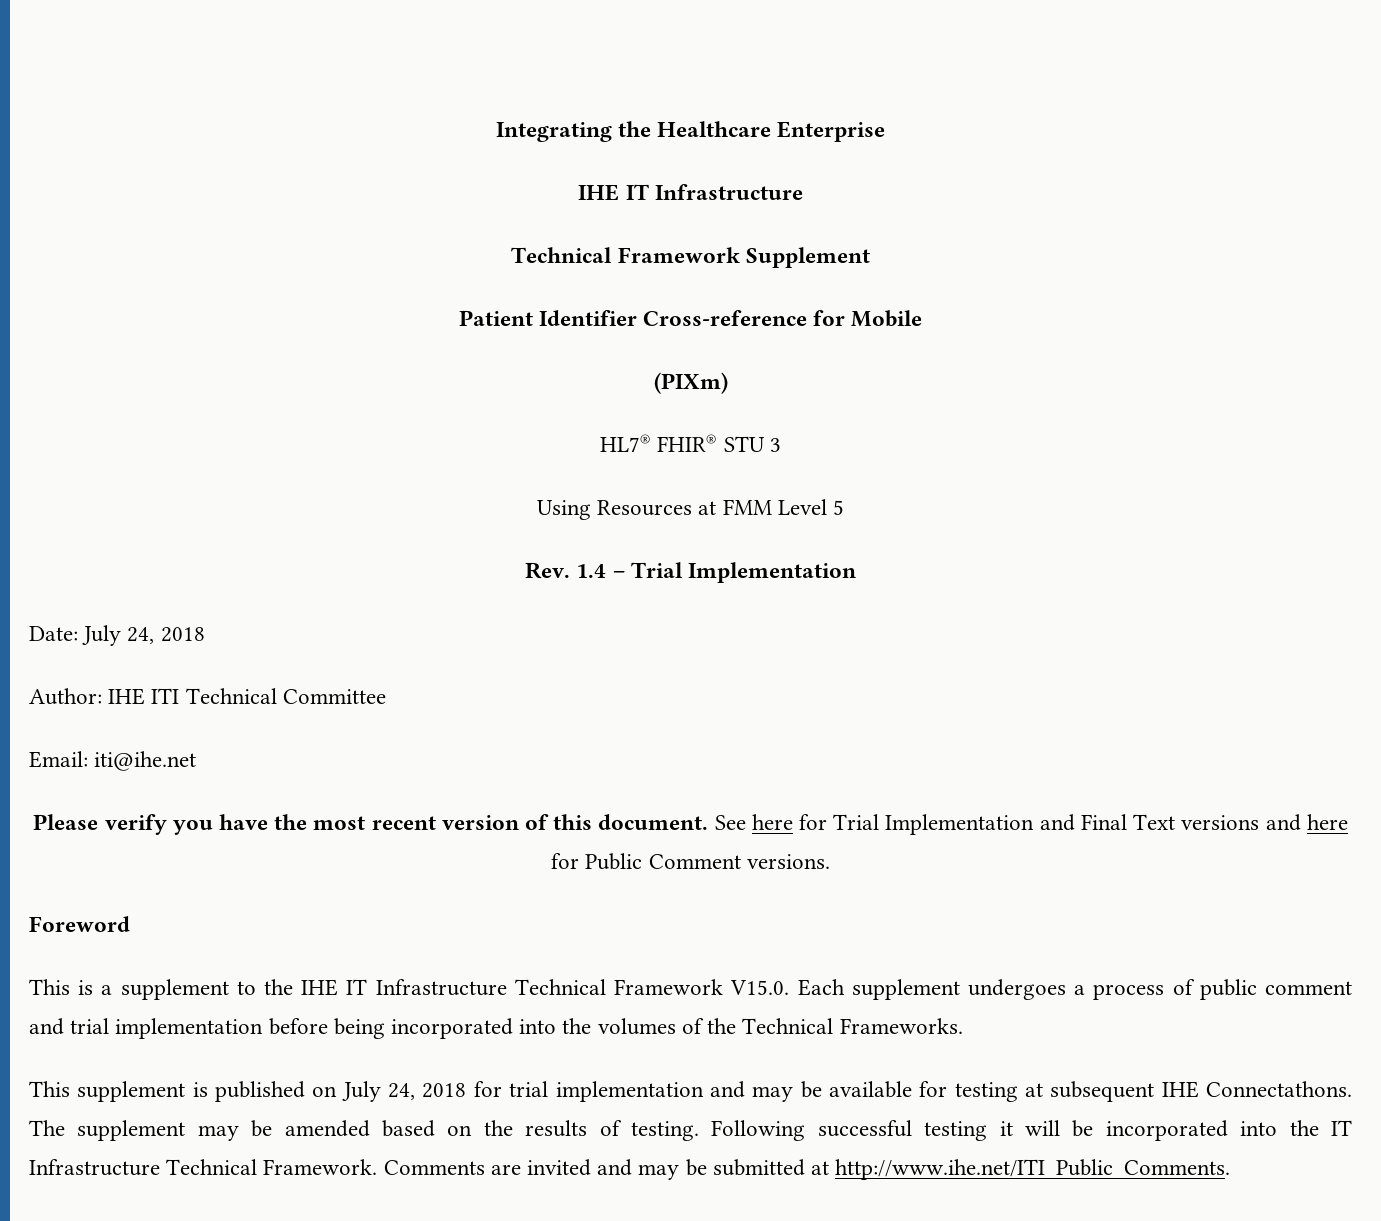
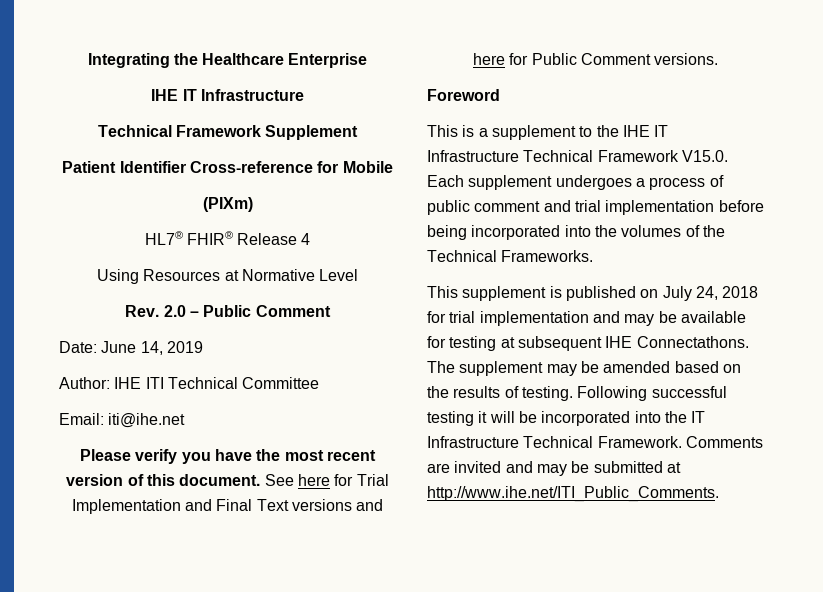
[723,436,781,452] STU 3 -> [237,233,311,245] Release 4
[722,499,772,515] FMM -> [241,269,315,281] Normative
[833,500,845,515] 5 -> (359, 275) none
[576,562,856,583] [29,625,205,646] 1.4 – Trial Implementation // Date: July 24, 2018 -> [163,305,331,317] [59,341,203,355] 2.0 – Public Comment // Date: June 14, 2019

